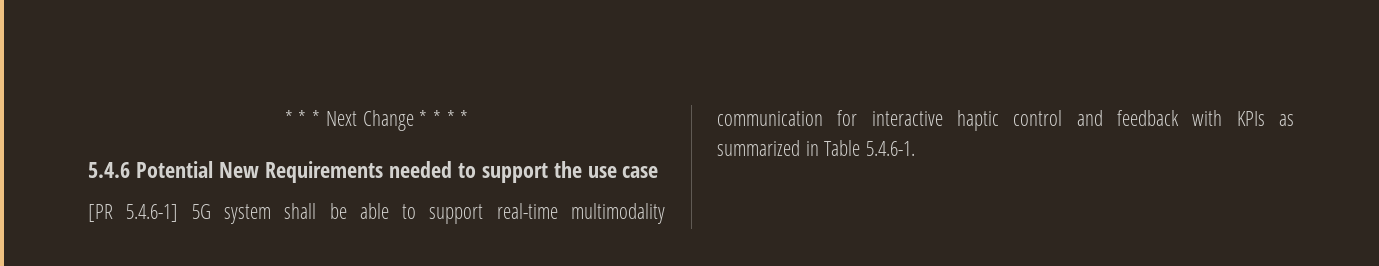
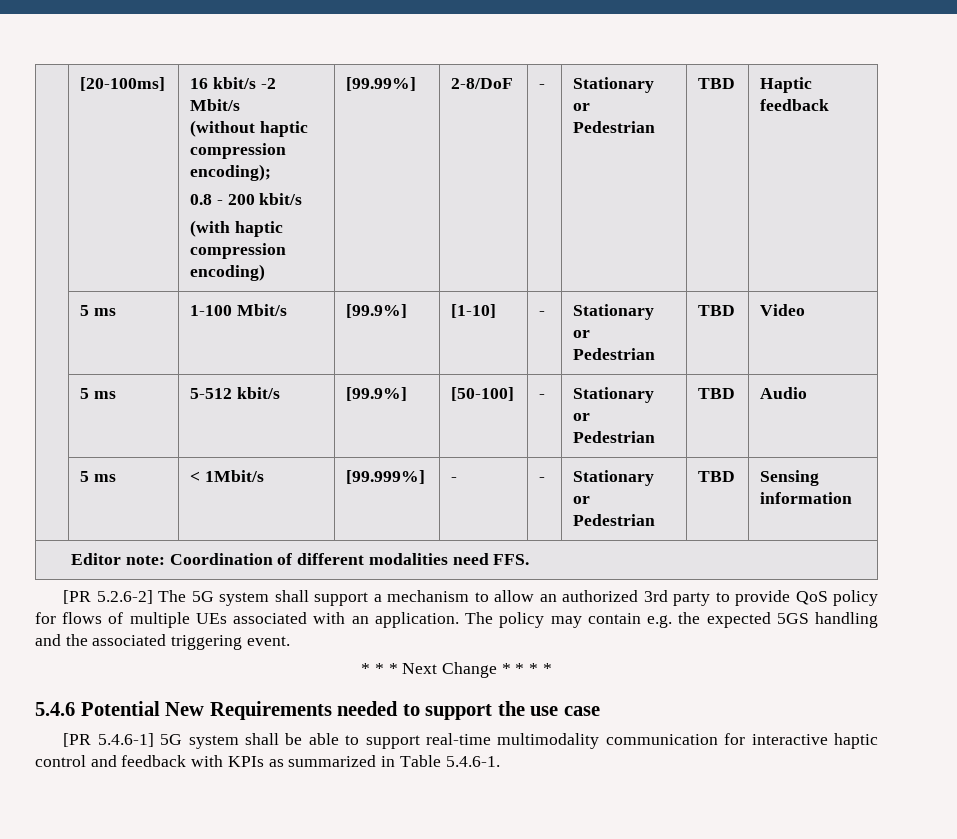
(284, 118) none -> [80,77,166,91] [190,77,276,89] [190,99,241,111] [190,120,309,137] [190,143,287,159] [190,164,272,181] [190,193,303,205] [190,220,284,237] [190,243,287,259] [190,264,266,281] [346,77,417,91] [451,78,514,89] [539,84,546,89] [573,77,655,93] [573,103,591,111] [573,121,656,133] [698,78,736,89] [760,77,813,93] [760,99,830,111] [80,305,117,316] [190,304,288,316] [346,304,408,318] [451,304,497,318] [539,311,546,316] [573,304,655,320] [573,330,591,338] [573,348,656,360] [698,305,736,316] [760,304,806,316] [80,388,117,399] [190,387,281,399] [346,387,408,401] [451,387,515,401] [539,394,546,399] [573,387,655,403] [573,413,591,421] [573,431,656,443] [698,388,736,399] [760,387,808,399] [80,471,117,482] [190,470,265,482] [346,470,426,484] [451,477,458,482] [539,477,546,482] [573,470,655,486] [573,496,591,504] [573,514,656,526] [698,471,736,482] [760,470,820,486] [760,492,853,504] [71,553,530,565] [63,590,879,606] [35,612,879,628] [35,634,290,650] | [20-100ms] | 16 kbit/s -2 Mbit/s // (without haptic compression encoding); // 0.8 - 200 kbit/s // (with haptic compression encoding) | [99.99%] | 2-8/DoF | - | Stationary or Pedestrian | TBD | Haptic feedback // | 5 ms | 1-100 Mbit/s | [99.9%] | [1-10] | - | Stationary or Pedestrian | TBD | Video // | 5 ms | 5-512 kbit/s | [99.9%] | [50-100] | - | Stationary or Pedestrian | TBD | Audio // | 5 ms | < 1Mbit/s | [99.999%] | - | - | Stationary or Pedestrian | TBD | Sensing information // Editor note: Coordination of different modalities need FFS. // [PR 5.2.6-2] The 5G system shall support a mechanism to allow an authorized 3rd party to provide QoS policy for flows of multiple UEs associated with an application. The policy may contain e.g. the expected 5GS handling and the associated triggering event. //

